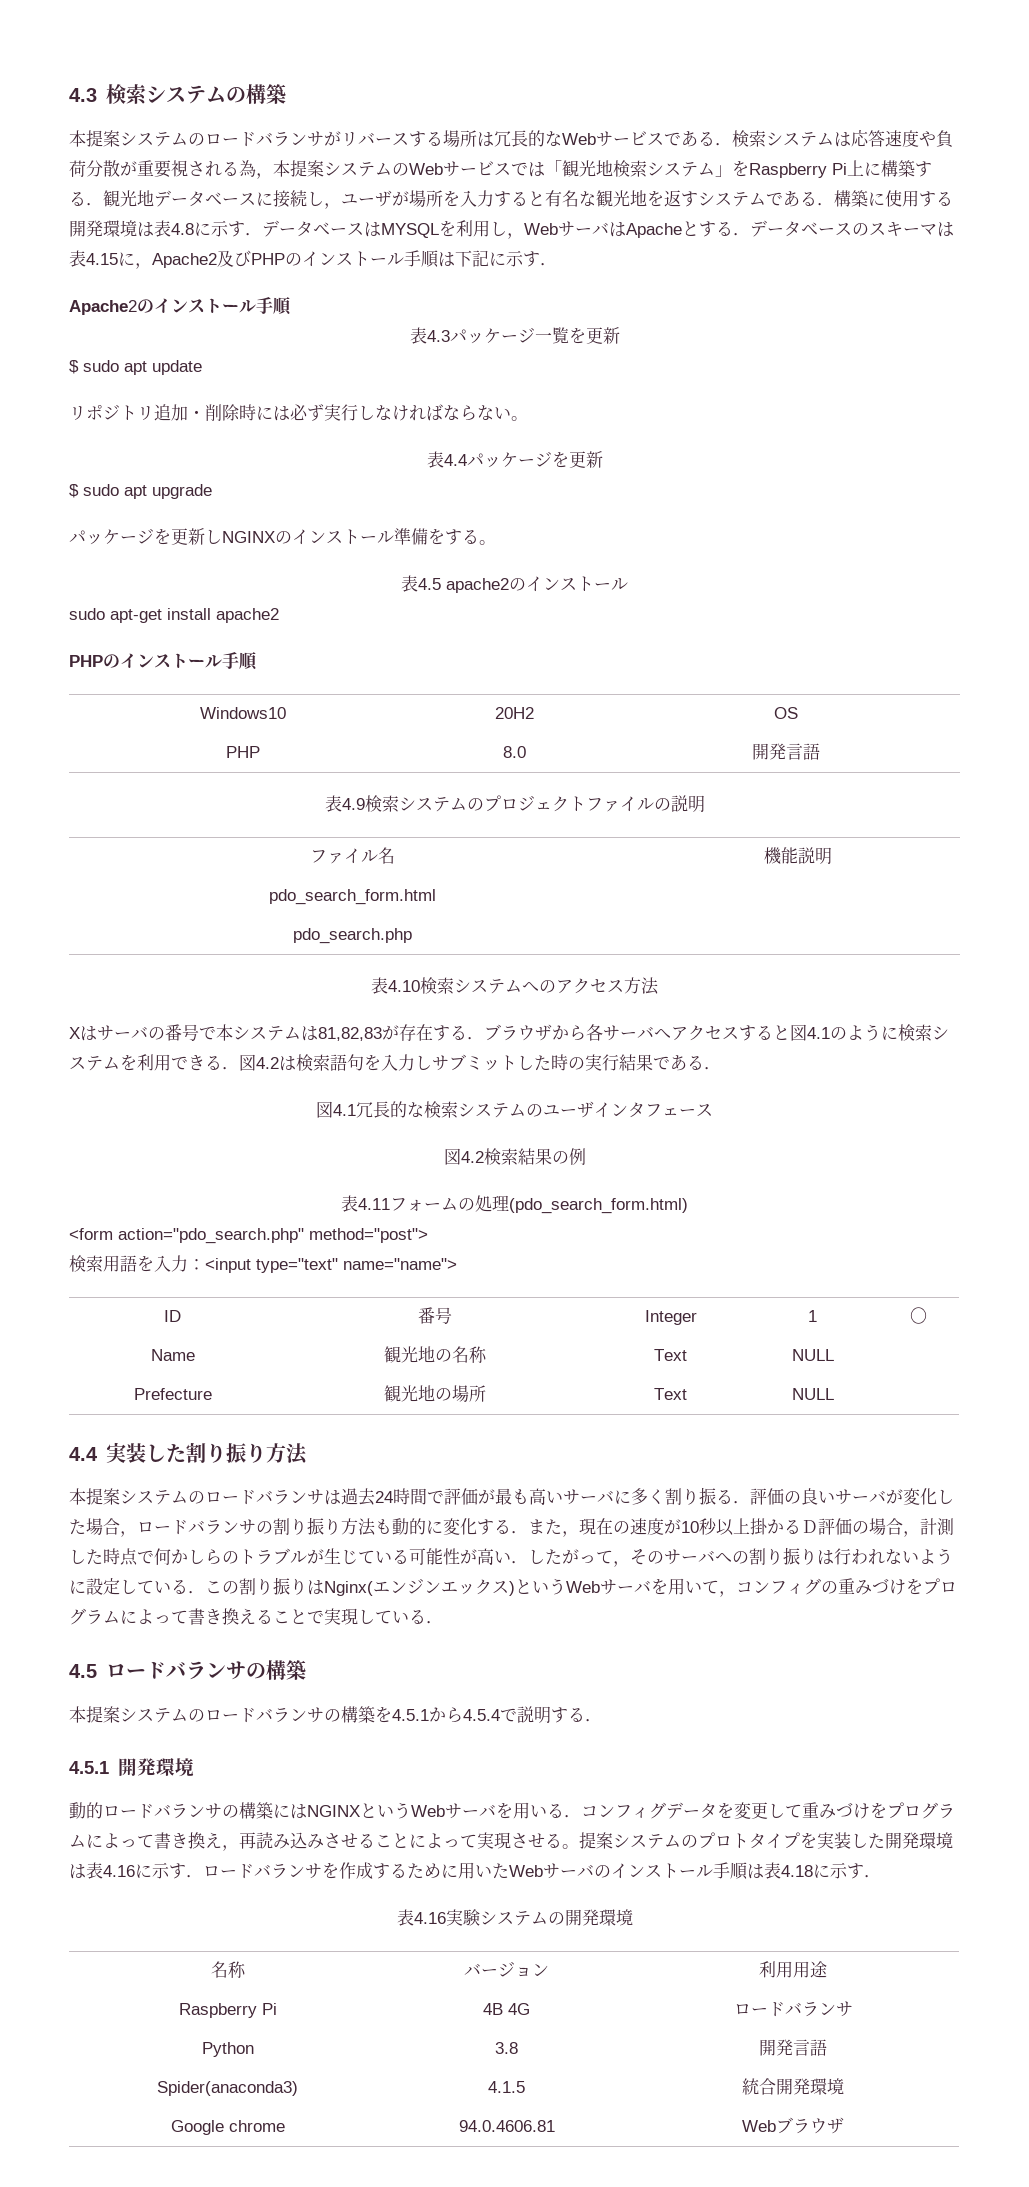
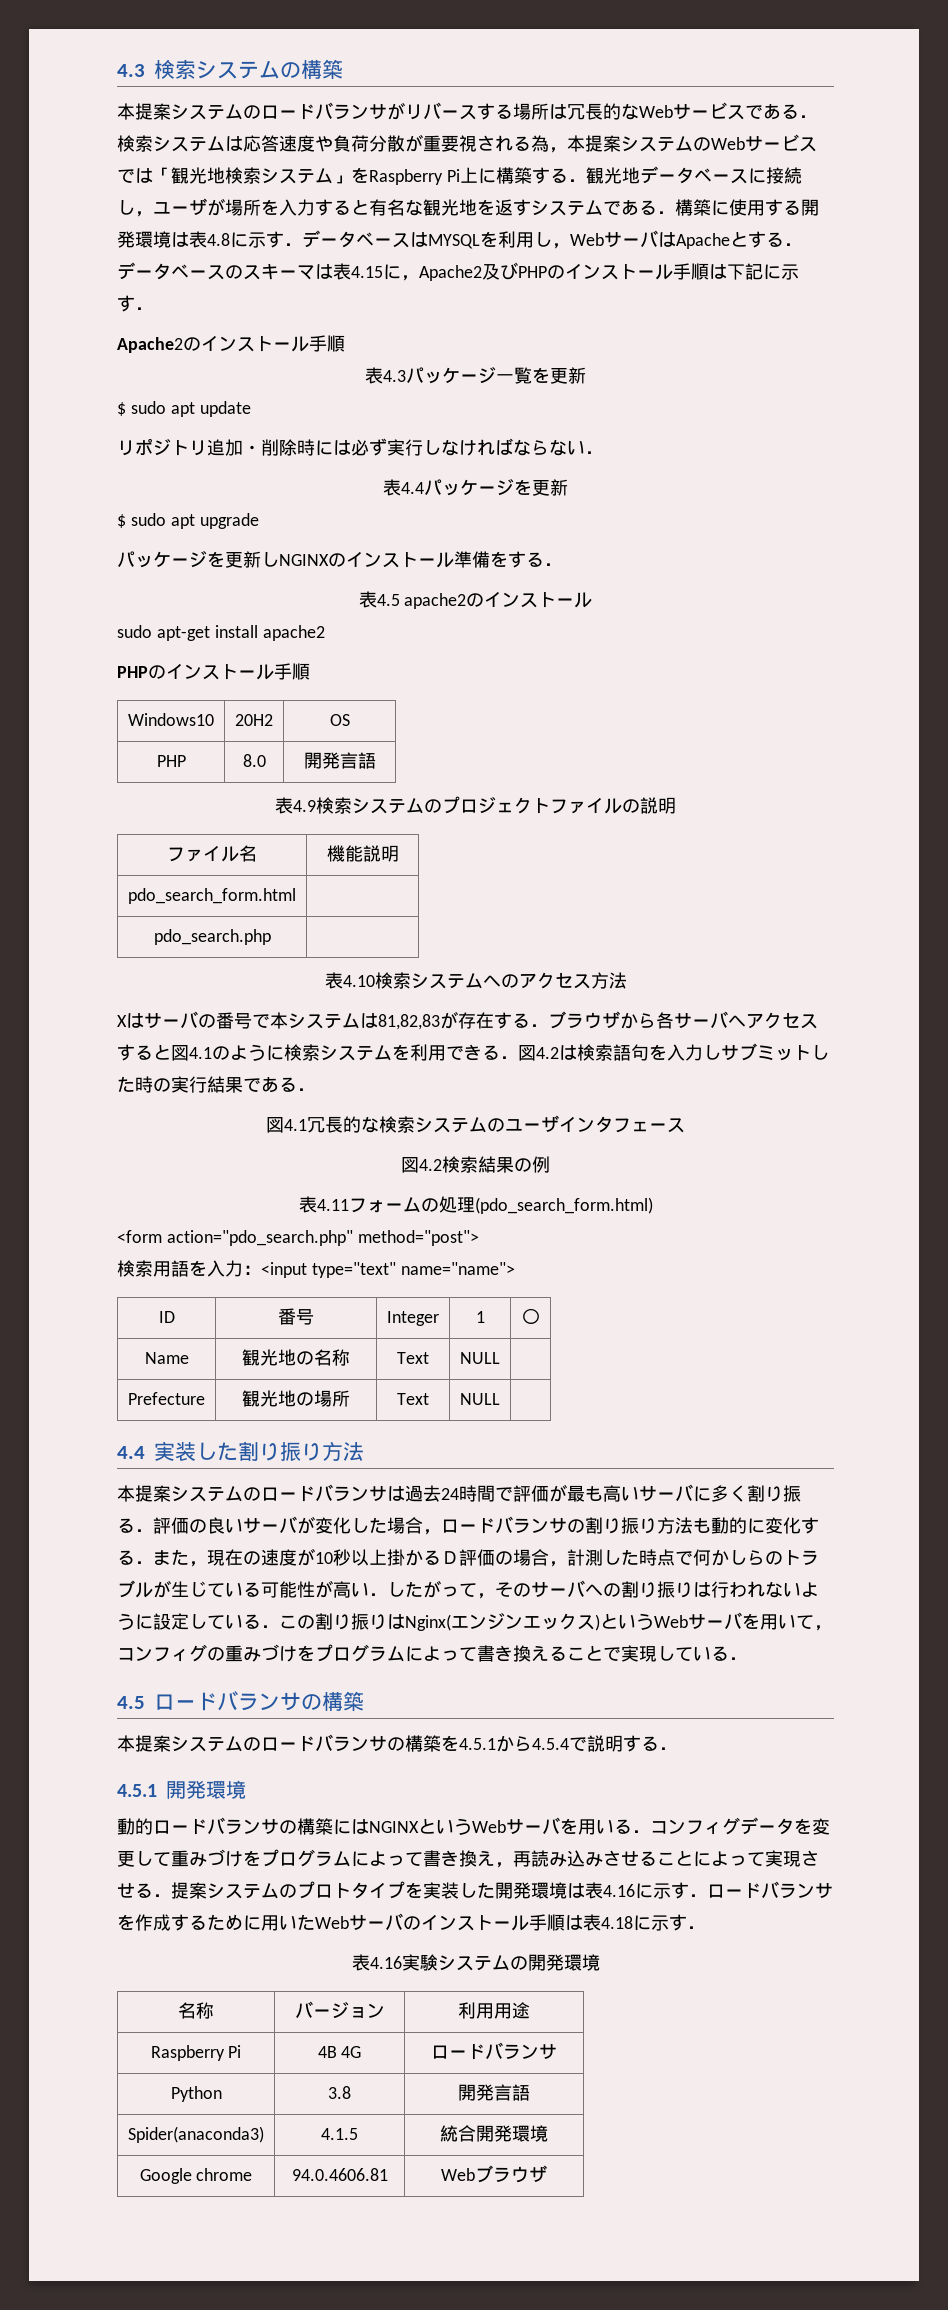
[511,416,528,421] 。 -> [585,451,603,454] ．
[479,540,496,545] 。 -> [544,563,562,566] ．
[562,1844,579,1849] 。 -> [153,1894,171,1897] ．

